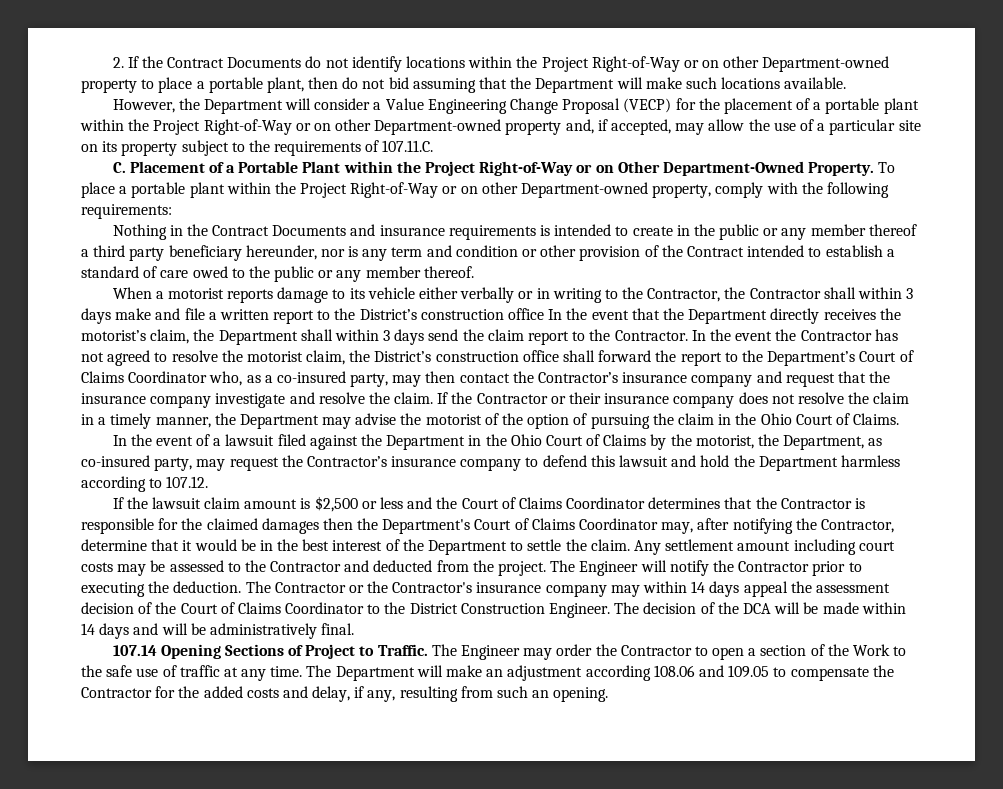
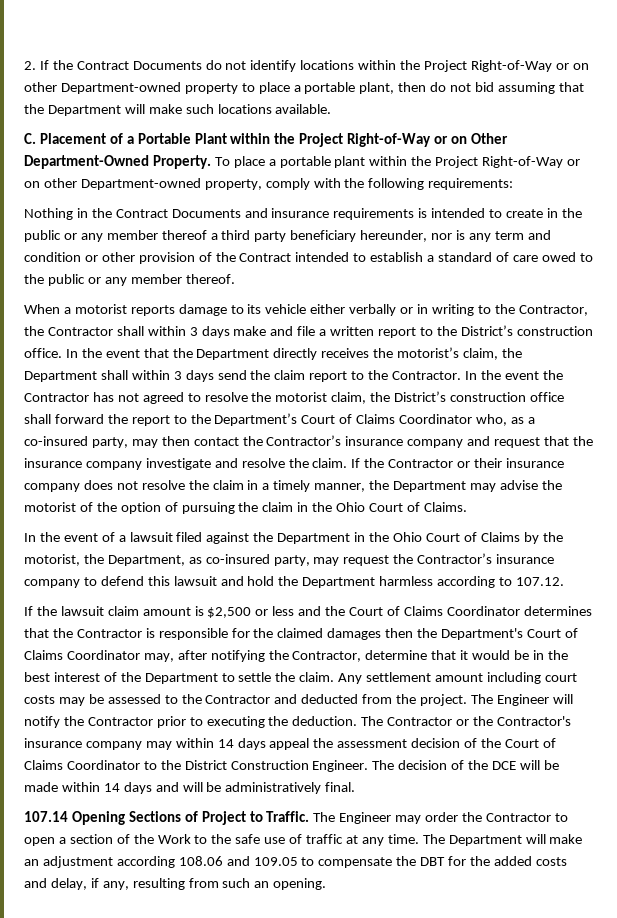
[112,98,919,114] [80,119,921,135] [81,140,434,156] // However, the Department will consider a Value Engineering Change Proposal (VECP) for the placement of a portable plant within the Project Right-of-Way or on other Department-owned property and, if accepted, may allow the use of a particular site on its property subject to the requirements of 107.11.C. -> (332, 109) none
[508,308,545,320] office -> [24,348,62,358] office.
[742,603,771,614] DCA -> [492,761,517,770] DCE
[81,687,152,698] Contractor -> [420,857,446,866] DBT

